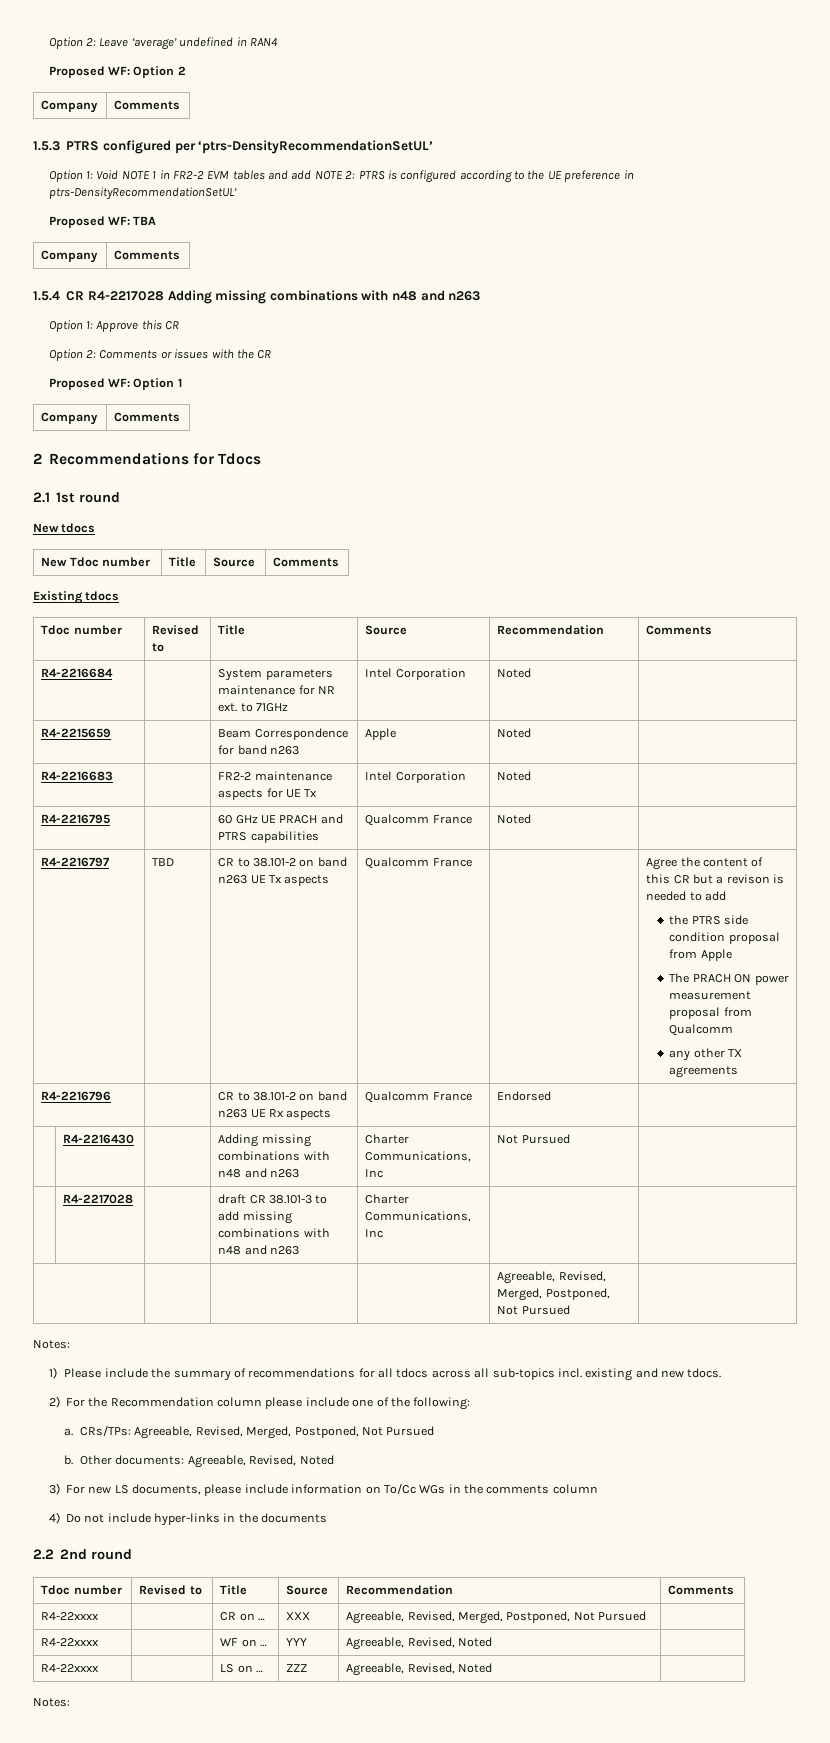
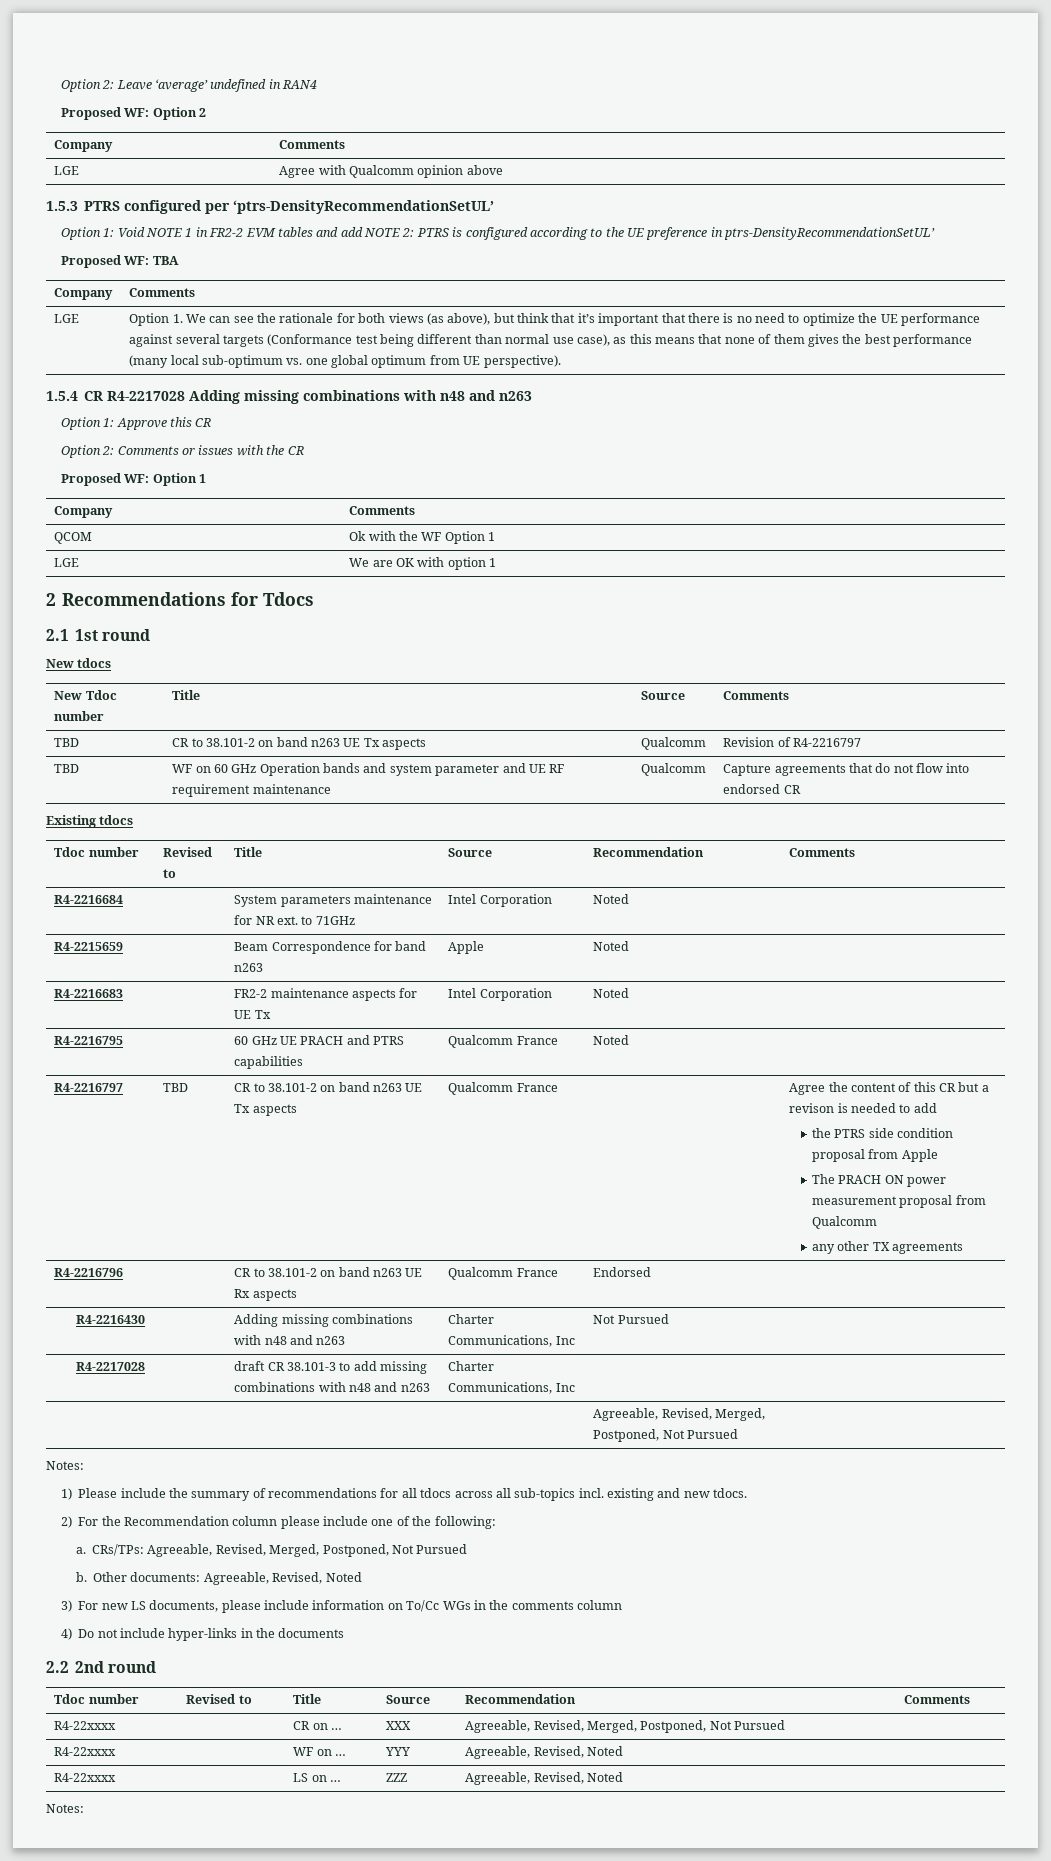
(181, 105) none -> [54,166,80,175] [279,165,503,178] // LGE | Agree with Qualcomm opinion above
(181, 255) none -> [54,314,80,323] [129,313,980,326] [129,334,973,347] [129,355,561,368] // LGE | Option 1. We can see the rationale for both views (as above), but think that it’s important that there is no need to optimize the UE performance against several targets (Conformance test being different than normal use case), as this means that none of them gives the best performance (many local sub-optimum vs. one global optimum from UE perspective).
(181, 417) none -> [54,532,93,544] [349,531,496,544] [54,558,80,567] [349,557,497,570] // QCOM | Ok with the WF Option 1 // LGE | We are OK with option 1
(340, 562) none -> [54,738,80,747] [172,737,427,750] [641,737,707,750] [723,737,861,747] [54,764,80,773] [172,763,565,776] [172,784,331,797] [641,763,707,776] [723,763,970,776] [723,784,801,794] // TBD | CR to 38.101-2 on band n263 UE Tx aspects | Qualcomm | Revision of R4-2216797 // TBD | WF on 60 GHz Operation bands and system parameter and UE RF requirement maintenance | Qualcomm | Capture agreements that do not flow into endorsed CR

